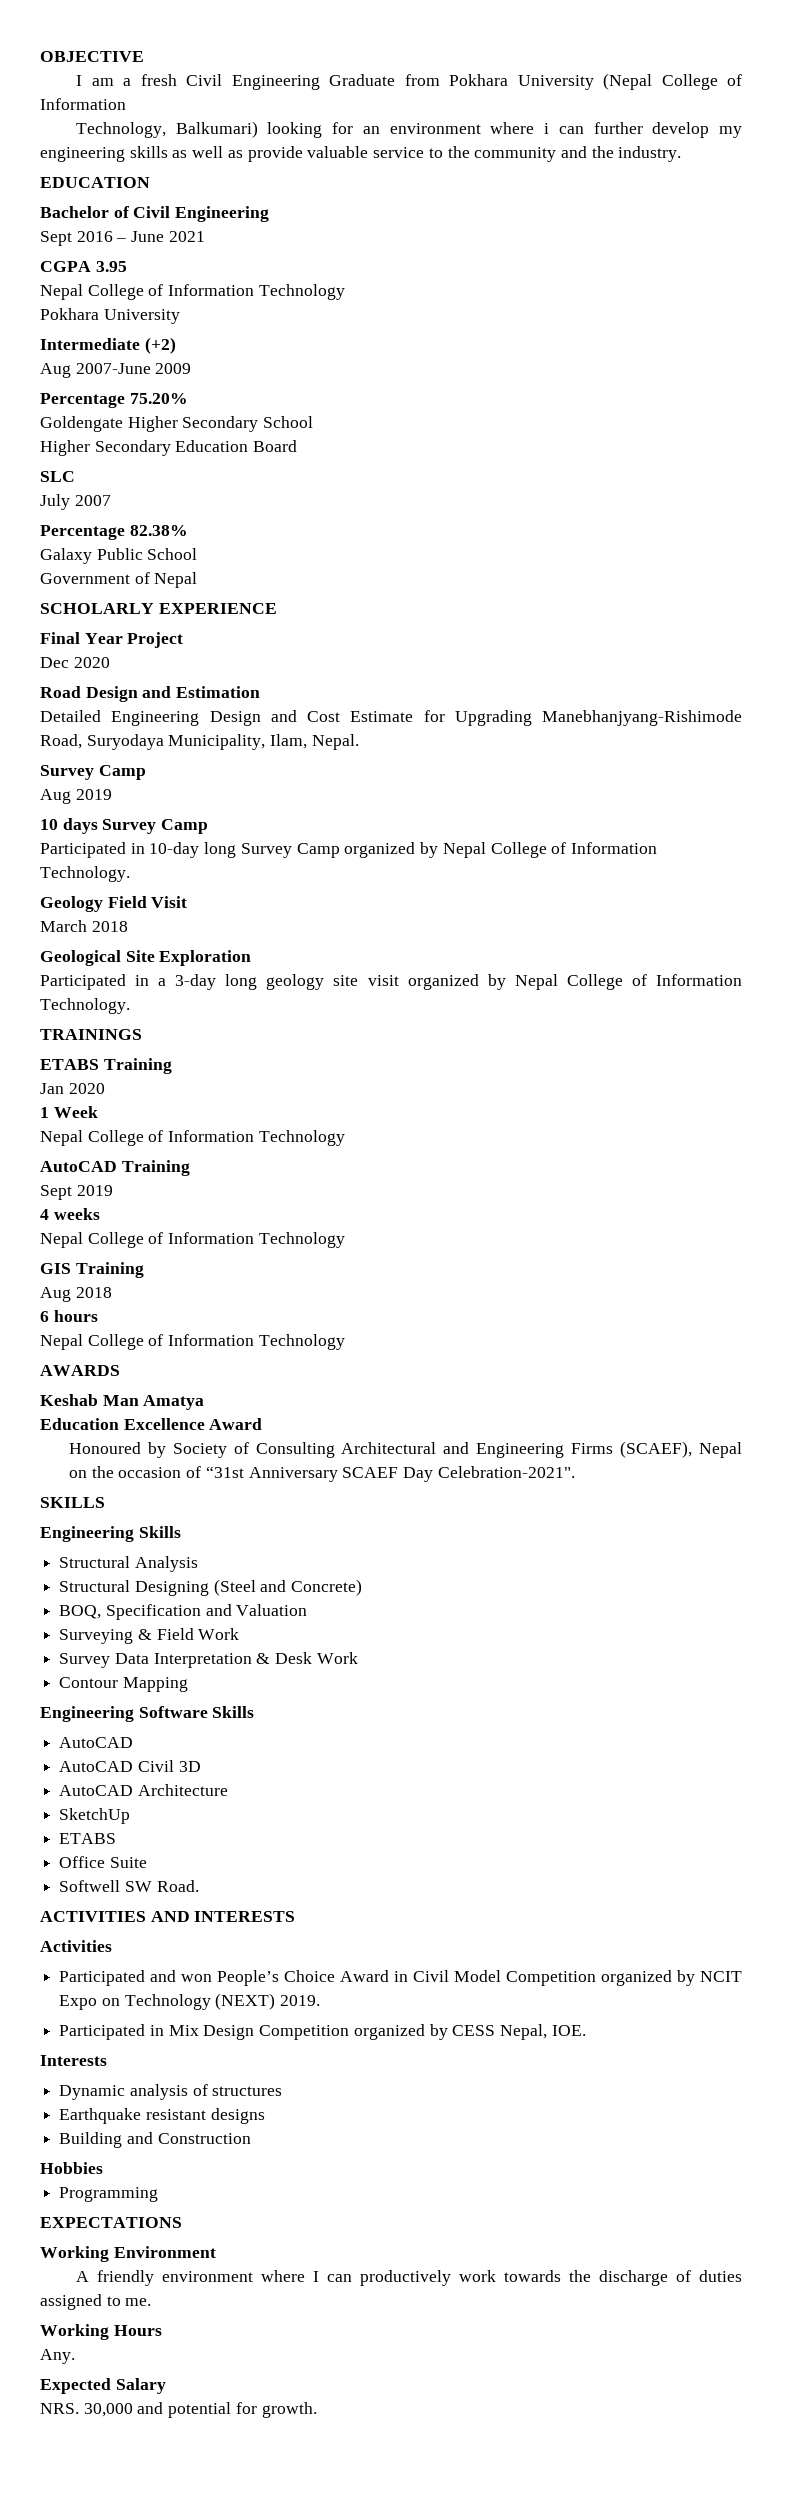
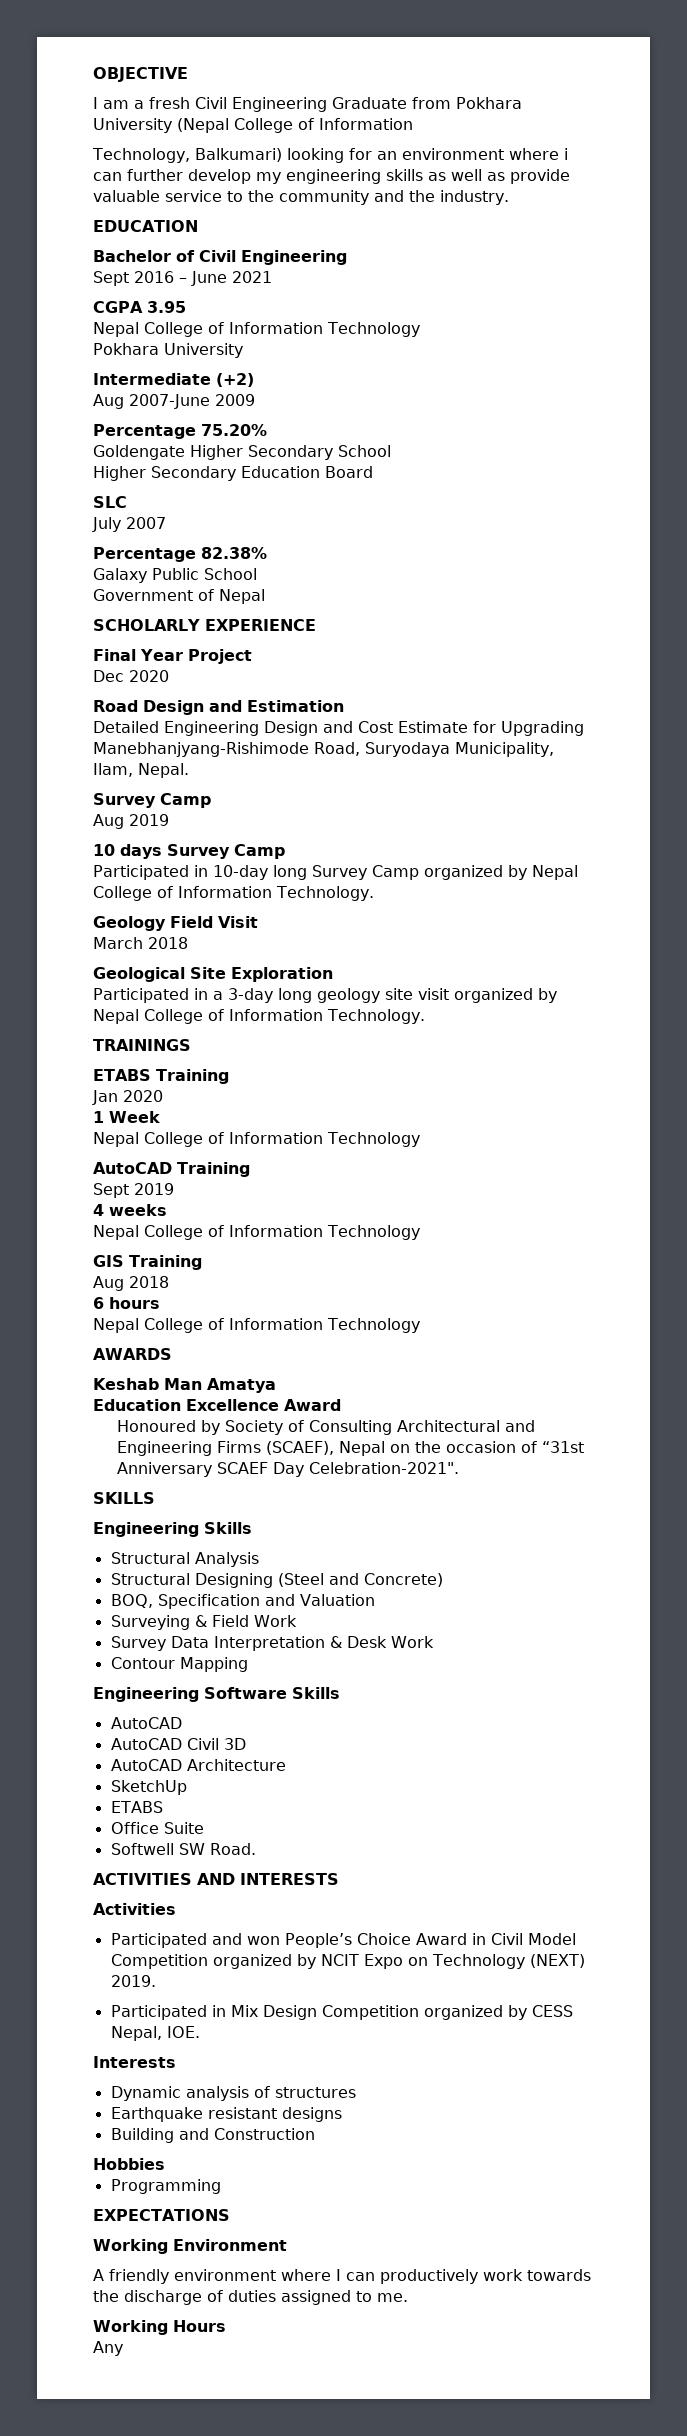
[40,2349,75,2364] [40,2378,166,2394] [40,2402,317,2418] Any. // Expected Salary // NRS. 30,000 and potential for growth. -> [93,2341,123,2356] Any

